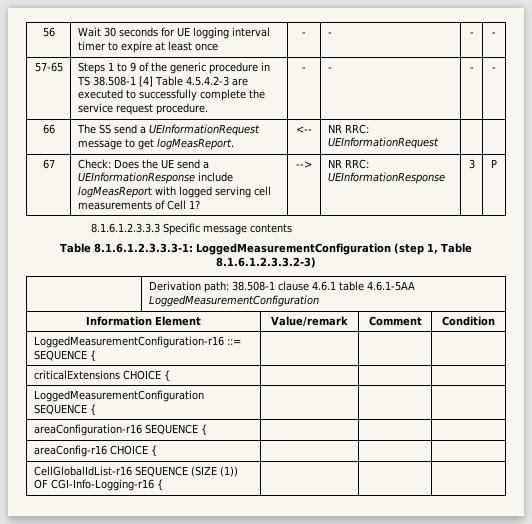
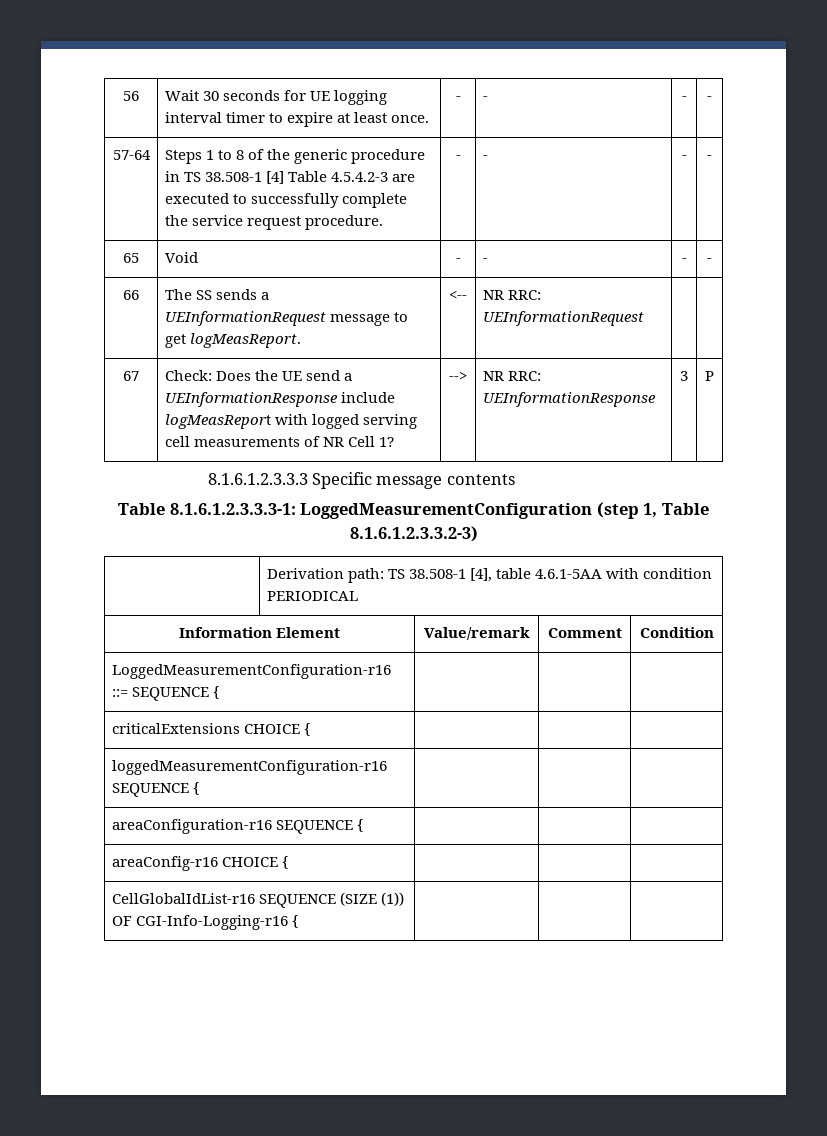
[194,43,218,51] [302,32,306,36] [327,32,332,36] [469,32,474,36] [492,32,496,36] [34,62,63,72] once | - | - | - | - // 57-65 -> [391,115,430,123] [455,96,461,101] [482,96,488,101] [681,96,687,101] [707,96,712,101] [112,150,151,160] once. | - | - | - | - // 57-64
[129,62,136,72] 9 -> [236,150,245,160] 8
(496, 69) none -> [123,253,139,263] [164,252,198,263] [455,258,461,263] [482,258,488,263] [681,258,687,263] [707,258,712,263] // 65 | Void | - | - | - | -
[113,124,137,134] send -> [216,289,258,300] sends
(165, 205) none -> [323,437,345,447] NR
[231,281,415,291] [148,295,319,307] 38.508-1 clause 4.6.1 table 4.6.1-5AA LoggedMeasurementConfiguration -> [388,568,713,582] [266,591,358,601] TS 38.508-1 [4], table 4.6.1-5AA with condition PERIODICAL
[33,390,204,402] LoggedMeasurementConfiguration -> [111,760,387,775] loggedMeasurementConfiguration-r16

